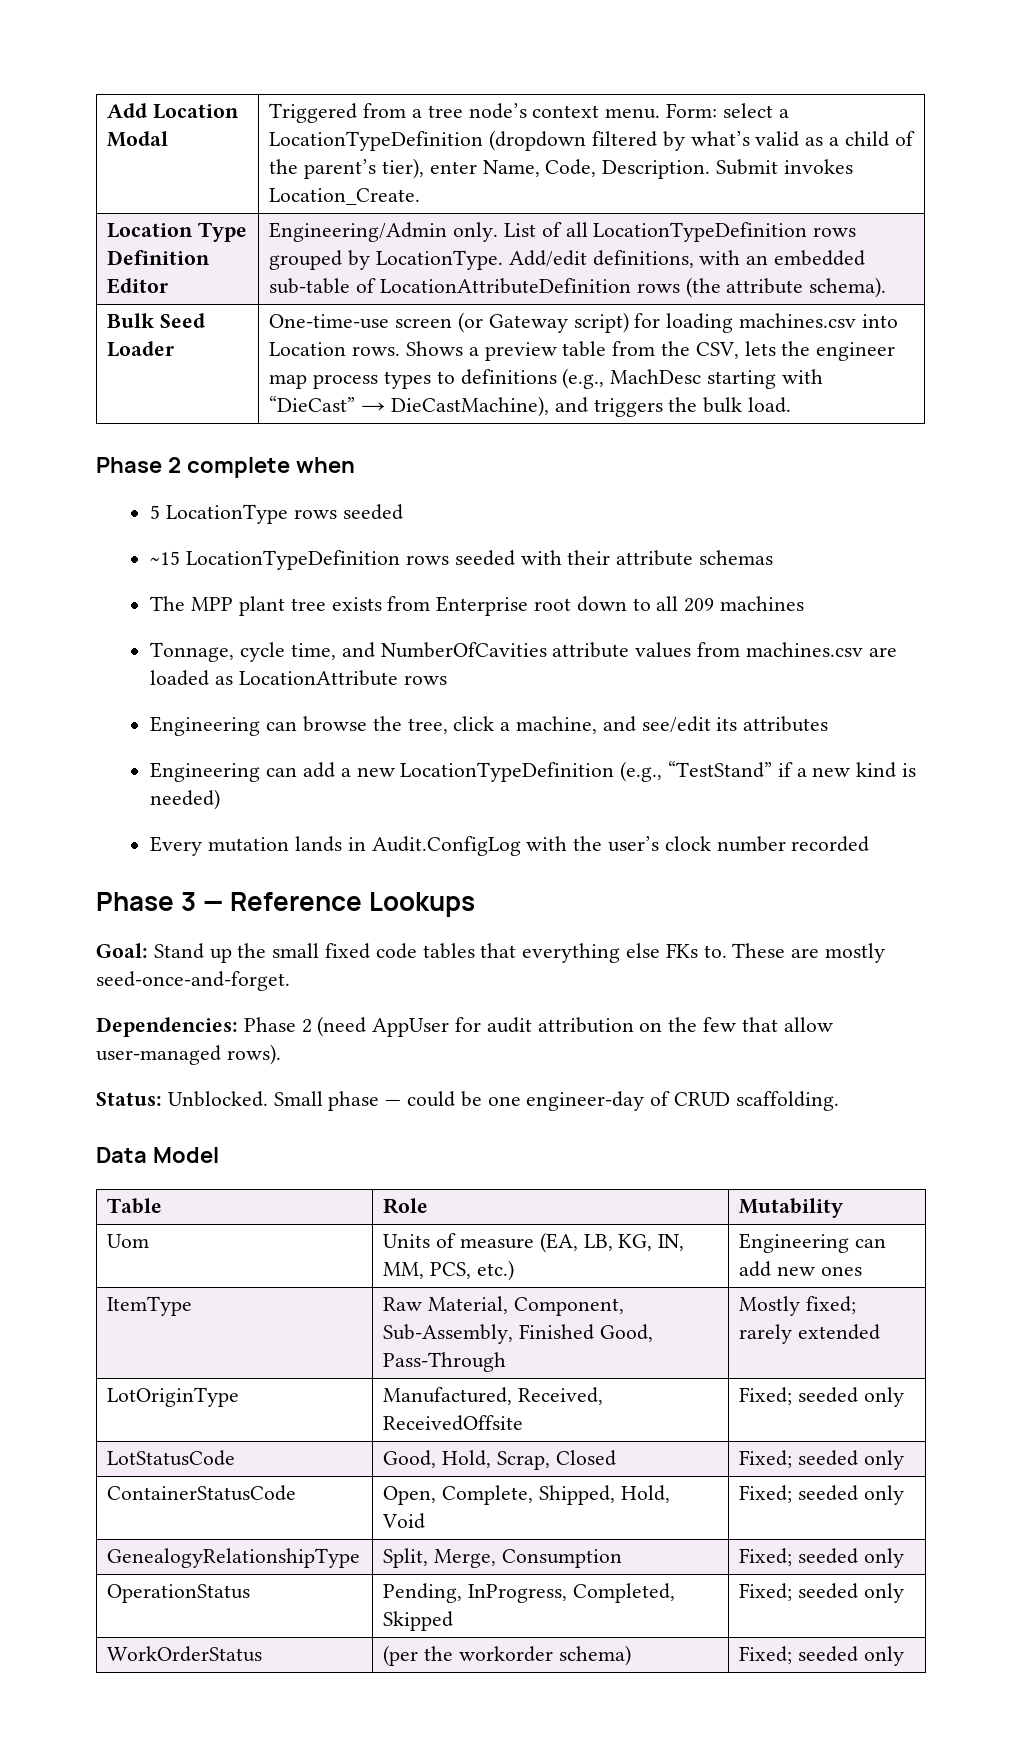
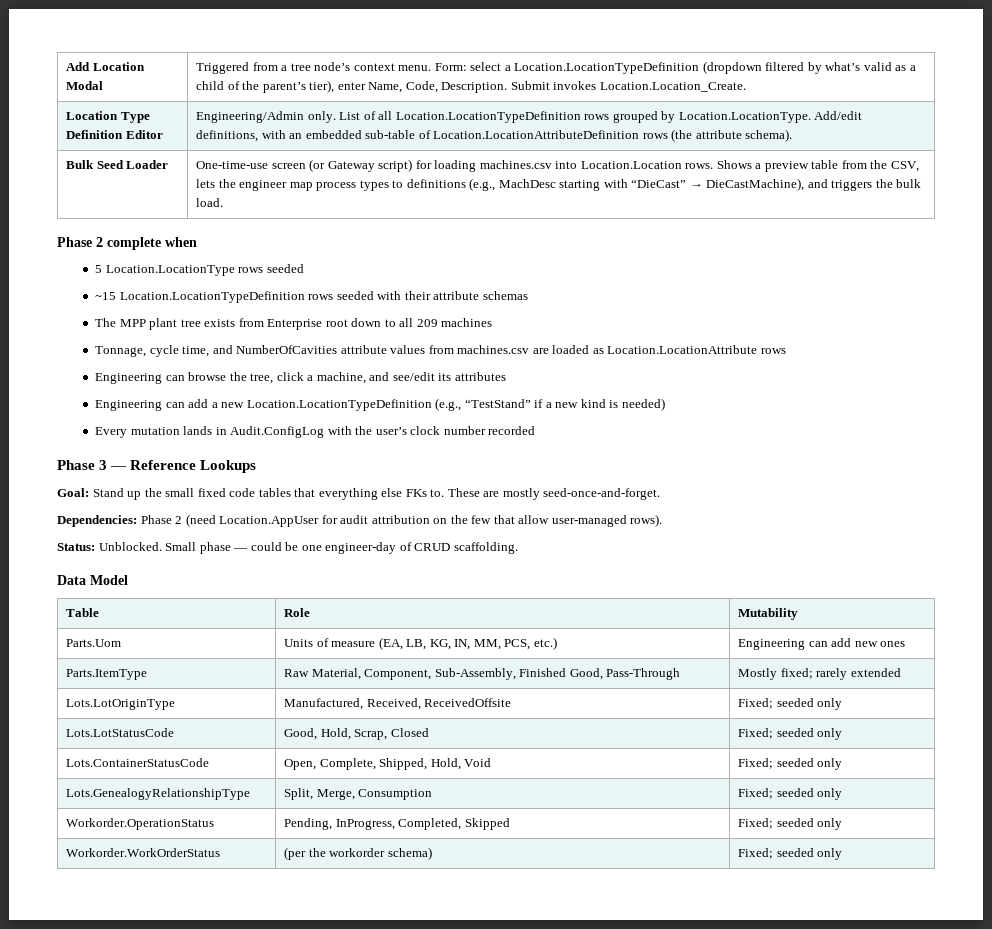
[269,131,484,151] LocationTypeDefinition -> [514,62,700,74] Location.LocationTypeDefinition
[269,188,421,205] Location_Create. -> [599,82,746,92] Location.Location_Create.
[593,222,808,242] LocationTypeDefinition -> [395,111,581,123] Location.LocationTypeDefinition
[376,250,504,270] LocationType. -> [678,112,811,123] Location.LocationType.
[380,278,632,294] LocationAttributeDefinition -> [433,130,640,139] Location.LocationAttributeDefinition
[269,342,347,356] Location -> [580,161,682,169] Location.Location
[166,504,289,524] LocationType -> [105,265,235,276] Location.LocationType
[186,550,401,570] LocationTypeDefinition -> [119,291,305,303] Location.LocationTypeDefinition
[238,670,398,686] LocationAttribute -> [607,345,758,354] Location.LocationAttribute
[400,762,615,782] LocationTypeDefinition -> [246,399,432,411] Location.LocationTypeDefinition
[372,1018,450,1037] AppUser -> [219,516,320,527] Location.AppUser
[107,1234,150,1248] Uom -> [66,639,122,647] Parts.Uom
[107,1296,193,1316] ItemType -> [66,669,148,680] Parts.ItemType
[107,1387,240,1407] LotOriginType -> [66,699,176,710] Lots.LotOriginType
[107,1450,236,1466] LotStatusCode -> [66,728,175,737] Lots.LotStatusCode
[107,1485,297,1501] ContainerStatusCode -> [66,758,210,767] Lots.ContainerStatusCode
[107,1548,361,1568] GenealogyRelationshipType -> [66,788,251,800] Lots.GenealogyRelationshipType
[107,1584,251,1603] OperationStatus -> [66,818,215,830] Workorder.OperationStatus
[107,1646,263,1662] WorkOrderStatus -> [66,848,221,857] Workorder.WorkOrderStatus

